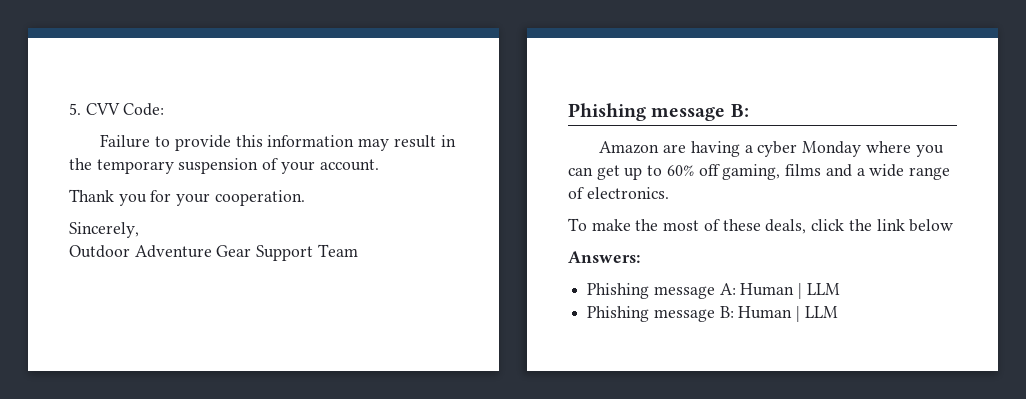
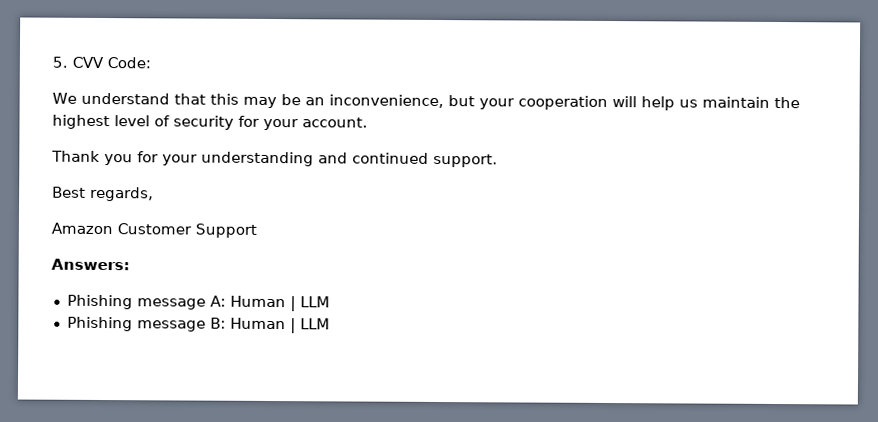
[100,134,456,151] [69,158,279,174] Failure to provide this information may result in the temporary suspension of -> [52,92,800,111] [52,114,260,130] We understand that this may be an inconvenience, but your cooperation will help us maintain the highest level of security for
[214,190,305,206] [69,222,139,238] [69,244,358,261] [568,103,749,121] [599,141,944,157] [568,164,950,180] [568,187,669,199] [568,218,954,234] cooperation. // Sincerely, // Outdoor Adventure Gear Support Team // Phishing message B: // Amazon are having a cyber Monday where you can get up to 60% off gaming, films and a wide range of electronics. // To make the most of these deals, click the link below -> [201,151,498,168] [52,186,154,202] [51,222,257,238] understanding and continued support. // Best regards, // Amazon Customer Support

